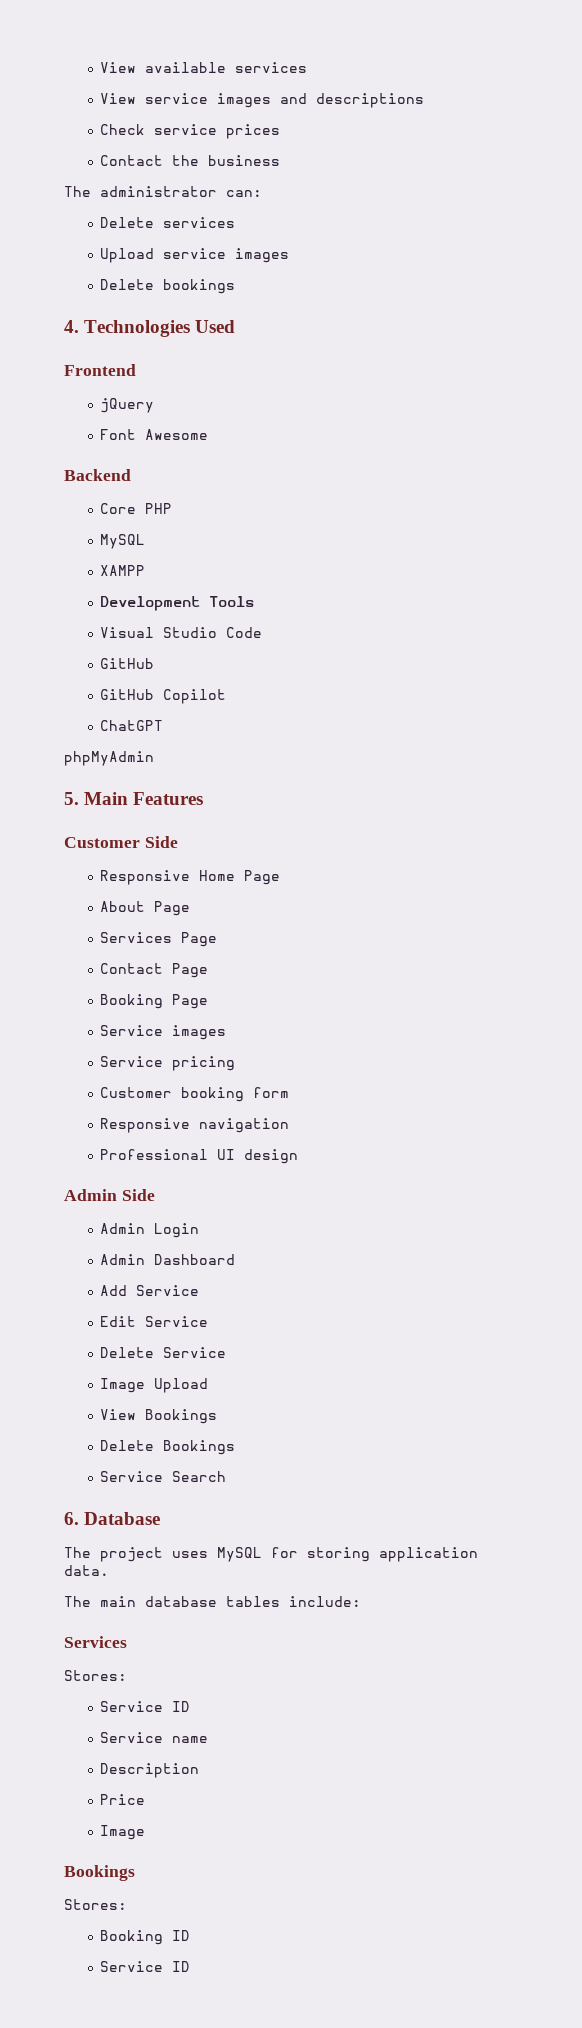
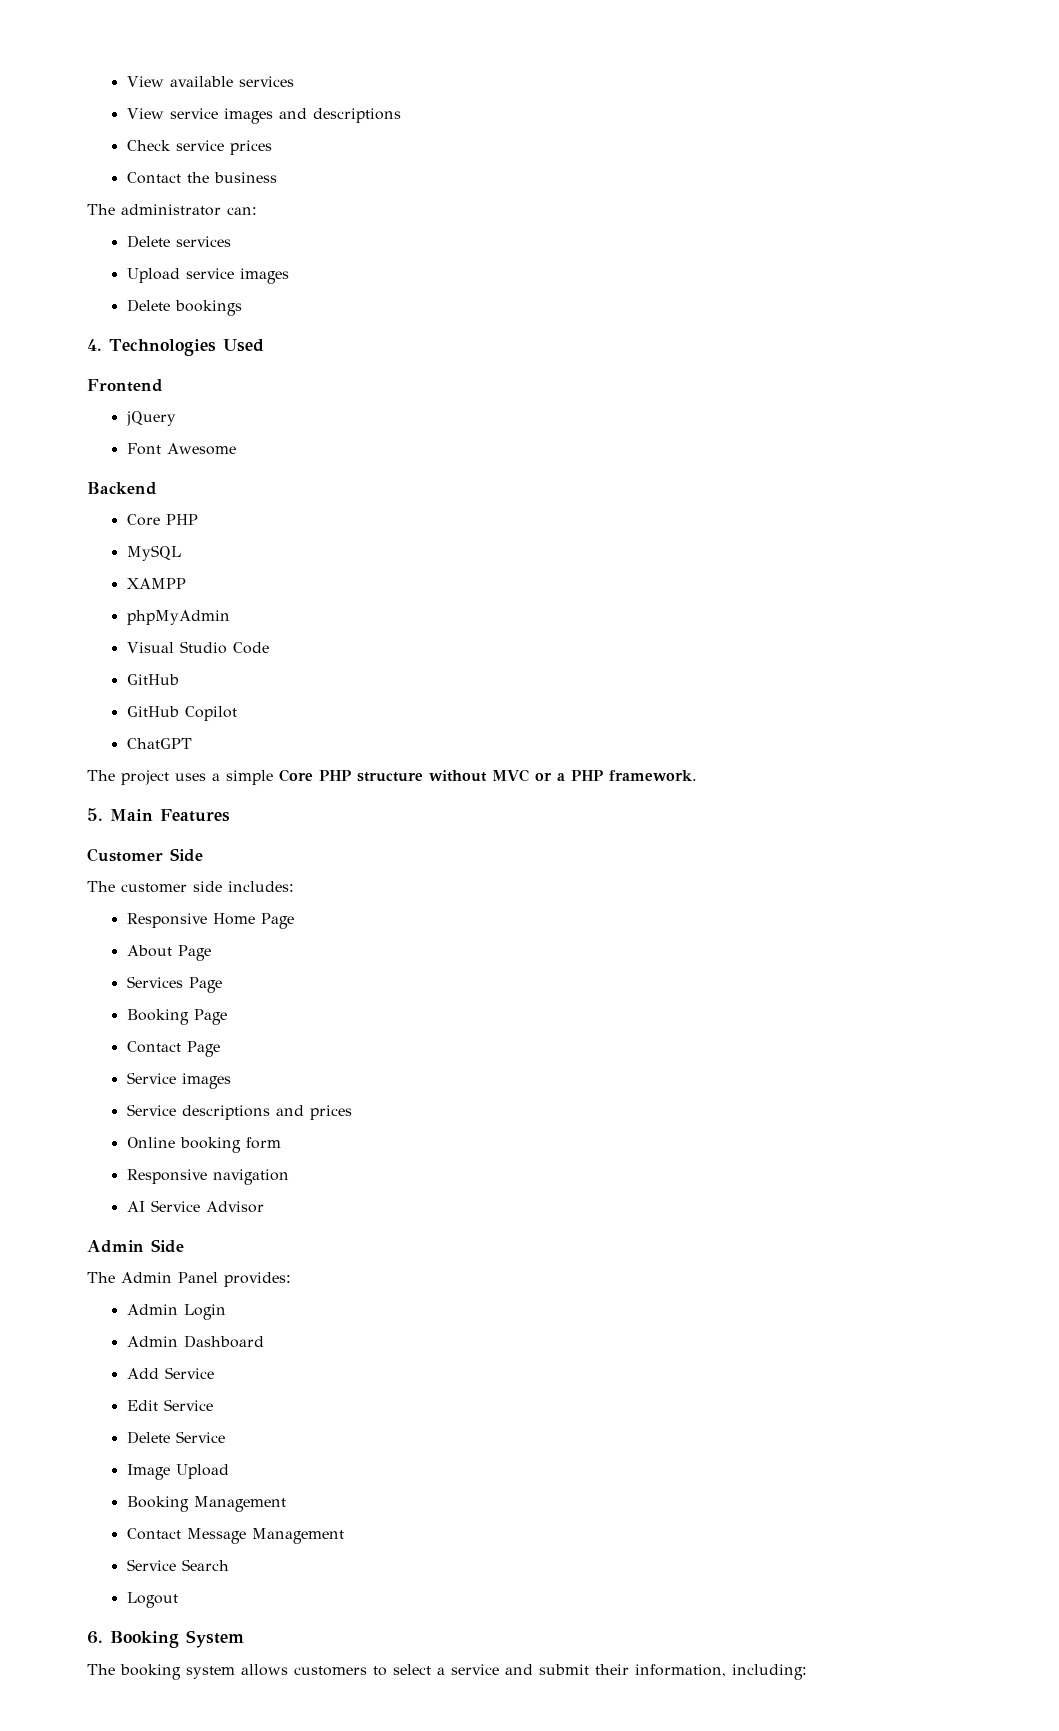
[100,596,255,611] Development Tools -> [126,610,230,625] phpMyAdmin
[64,751,154,766] phpMyAdmin -> [87,769,697,785] The project uses a simple Core PHP structure without MVC or a PHP framework.
(178, 842) none -> [87,881,294,893] // The customer side includes:
[100,963,209,978] [100,994,164,1009] Contact Page // Booking -> [126,1009,227,1025] [126,1041,181,1053] Booking Page // Contact
[172,1056,236,1071] [100,1087,173,1098] pricing // Customer -> [181,1105,352,1120] [126,1137,175,1148] descriptions and prices // Online
[100,1149,299,1164] Professional UI design -> [126,1200,264,1213] AI Service Advisor
(155, 1195) none -> [87,1272,291,1287] // The Admin Panel provides:
[100,1409,218,1424] [100,1440,236,1455] View Bookings // Delete Bookings -> [126,1496,286,1512] [126,1528,344,1544] Booking Management // Contact Message Management
(227, 1476) none -> [126,1592,178,1608] // Logout
[84,1512,161,1525] [64,1547,478,1562] [64,1565,109,1576] [64,1596,361,1607] [64,1636,127,1648] [64,1670,127,1681] [100,1701,191,1712] [100,1732,209,1743] [100,1763,200,1778] [100,1794,146,1805] [100,1825,146,1840] [64,1865,135,1881] [64,1899,127,1910] [100,1930,191,1945] [100,1961,191,1972] Database // The project uses MySQL for storing application data. // The main database tables include: // Services // Stores: // Service ID // Service name // Description // Price // Image // Bookings // Stores: // Booking ID // Service ID -> [110,1630,244,1648] [87,1664,807,1680] Booking System // The booking system allows customers to select a service and submit their information, including:

